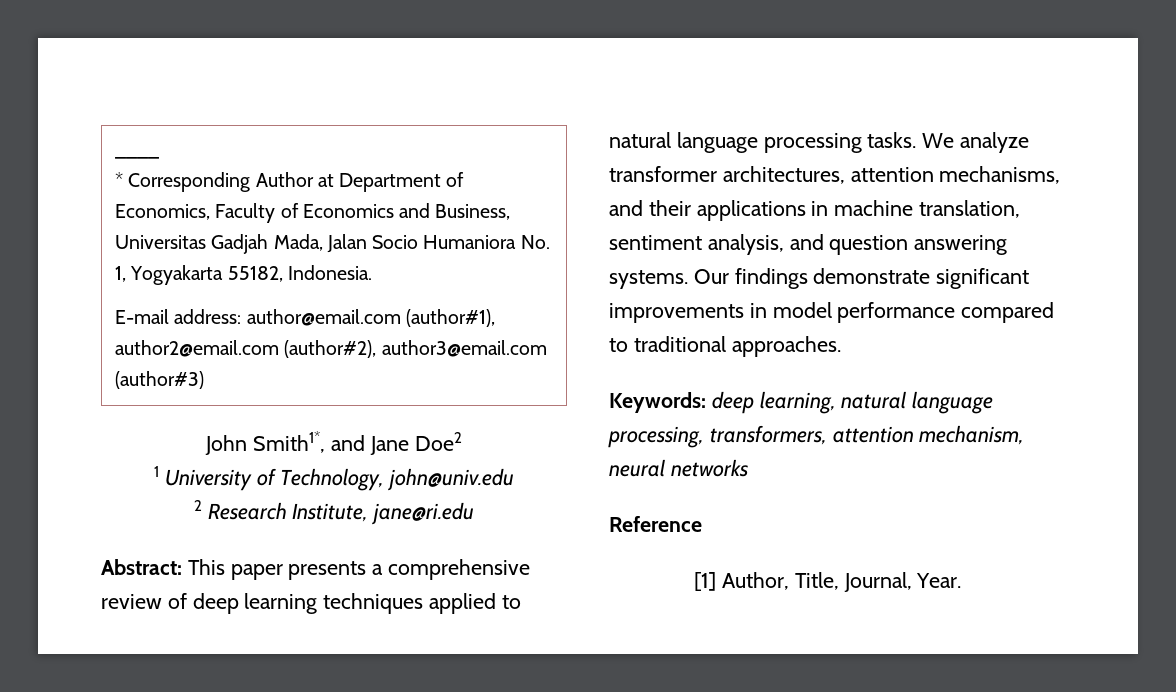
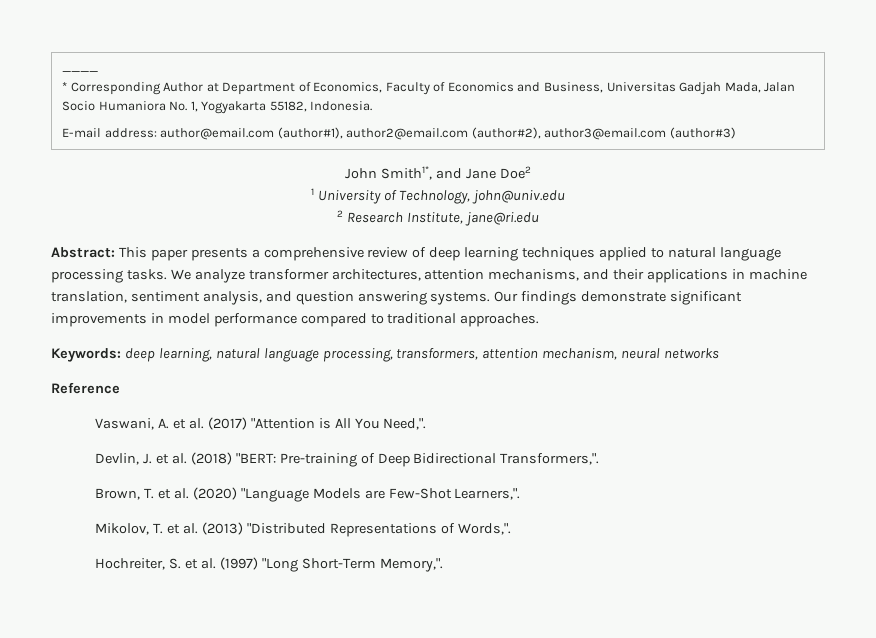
[694,572,962,592] [1] Author, Title, Journal, Year. -> [95,417,427,430] [95,452,600,467] [95,487,521,502] [95,522,511,537] [95,557,443,572] Vaswani, A. et al. (2017) "Attention is All You Need,". // Devlin, J. et al. (2018) "BERT: Pre-training of Deep Bidirectional Transformers,". // Brown, T. et al. (2020) "Language Models are Few-Shot Learners,". // Mikolov, T. et al. (2013) "Distributed Representations of Words,". // Hochreiter, S. et al. (1997) "Long Short-Term Memory,".

